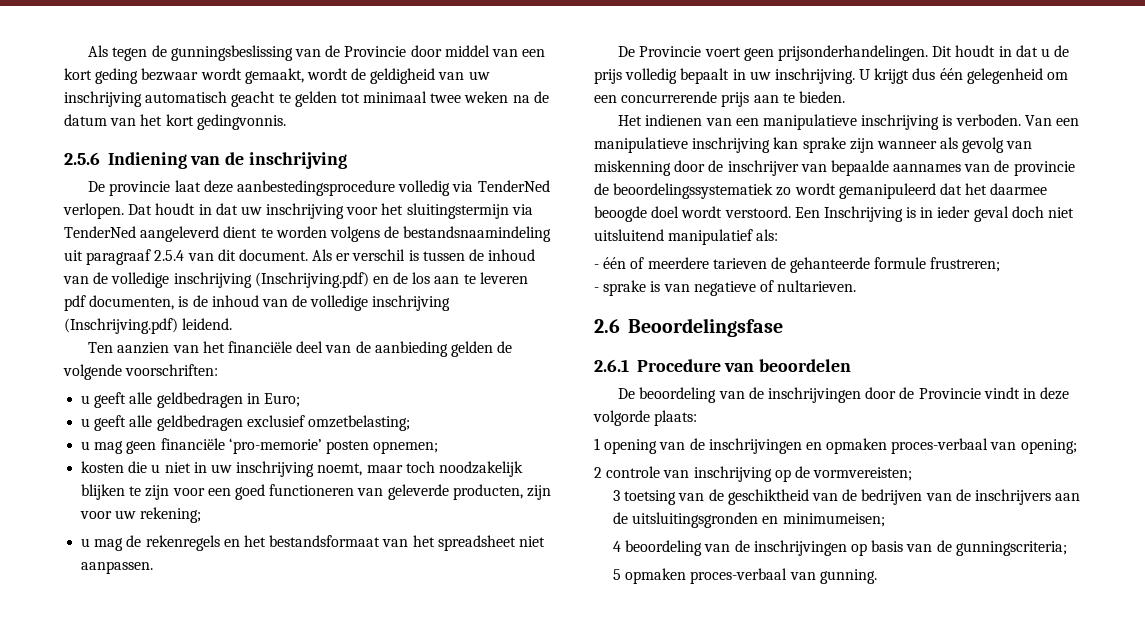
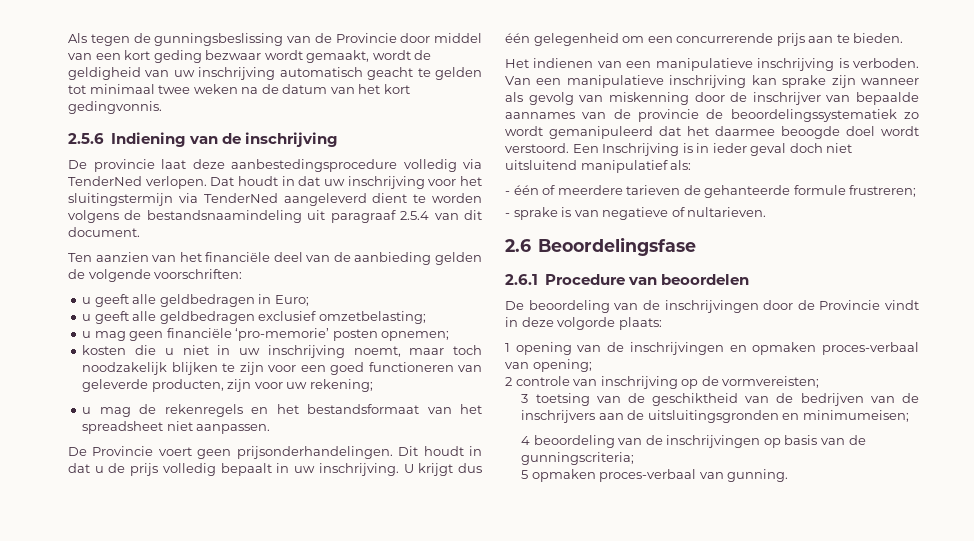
[312,249,536,261] [63,272,528,288] [64,295,451,311] [64,318,233,334] Als er verschil is tussen de inhoud van de volledige inschrijving (Inschrijving.pdf) en de los aan te leveren pdf documenten, is de inhoud van de volledige inschrijving (Inschrijving.pdf) leidend. -> (140, 232) none

